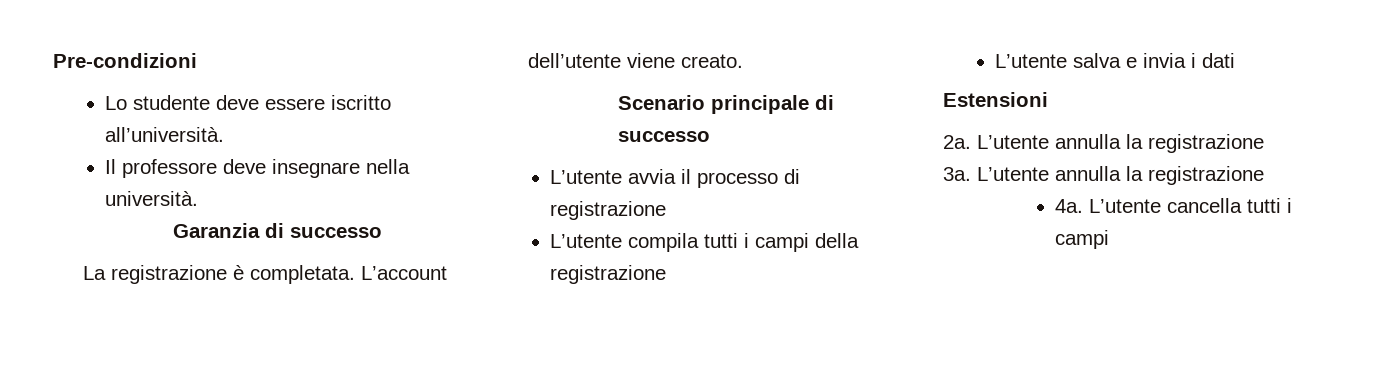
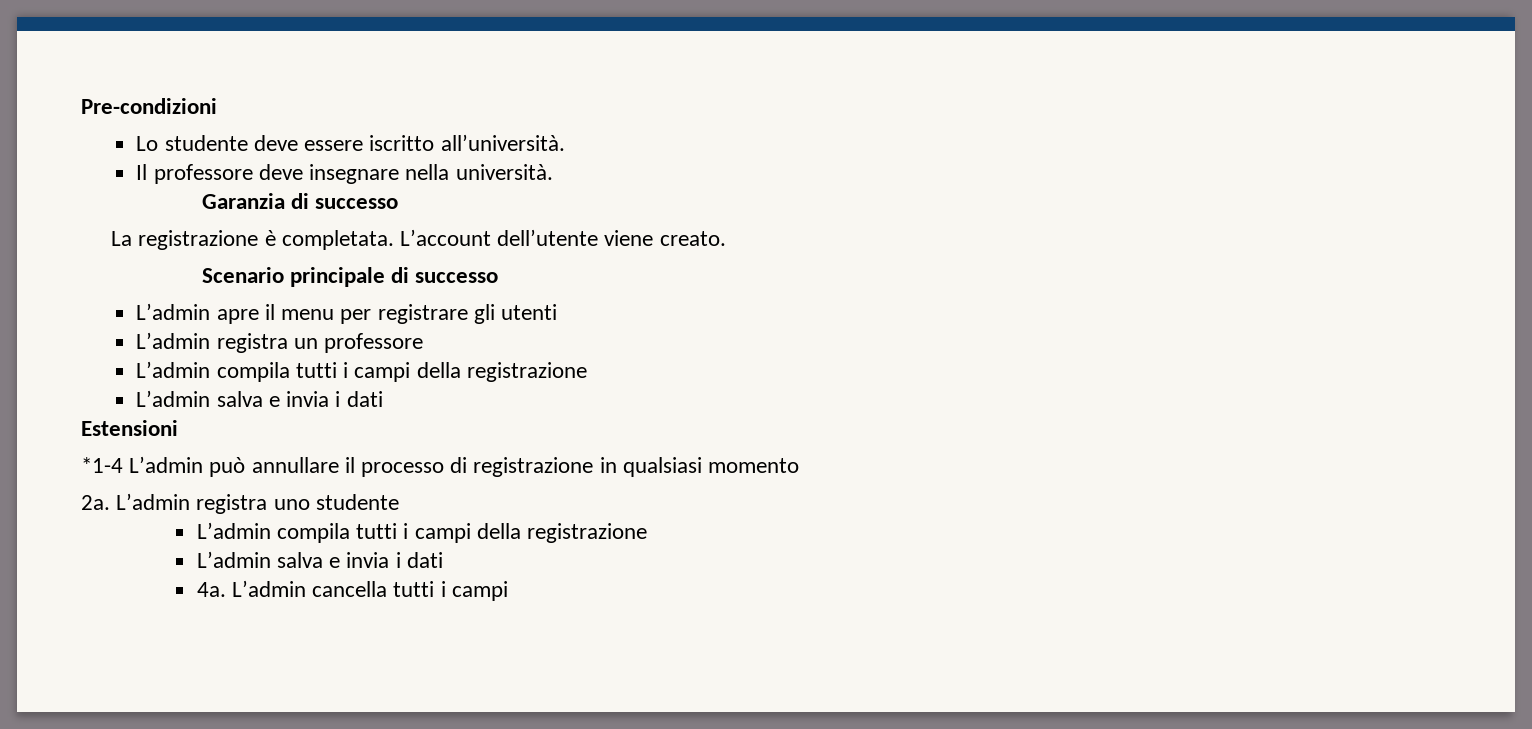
[550,169,801,188] [550,201,667,220] [550,233,860,252] [550,265,667,284] [995,54,1068,68] L’utente avvia il processo di registrazione // L’utente compila tutti i campi della registrazione // L’utente -> [136,303,557,324] [136,332,424,353] [136,361,587,382] [136,390,211,407] L’admin apre il menu per registrare gli utenti // L’admin registra un professore // L’admin compila tutti i campi della registrazione // L’admin
[943,134,1264,153] [943,166,1264,185] 2a. L’utente annulla la registrazione // 3a. L’utente annulla la registrazione -> [81,456,800,477] [81,493,399,514] [196,522,648,543] [196,551,443,568] *1-4 L’admin può annullare il processo di registrazione in qualsiasi momento // 2a. L’admin registra uno studente // L’admin compila tutti i campi della registrazione // L’admin salva e invia i dati
[1089,199,1162,213] L’utente -> [232,580,307,597] L’admin

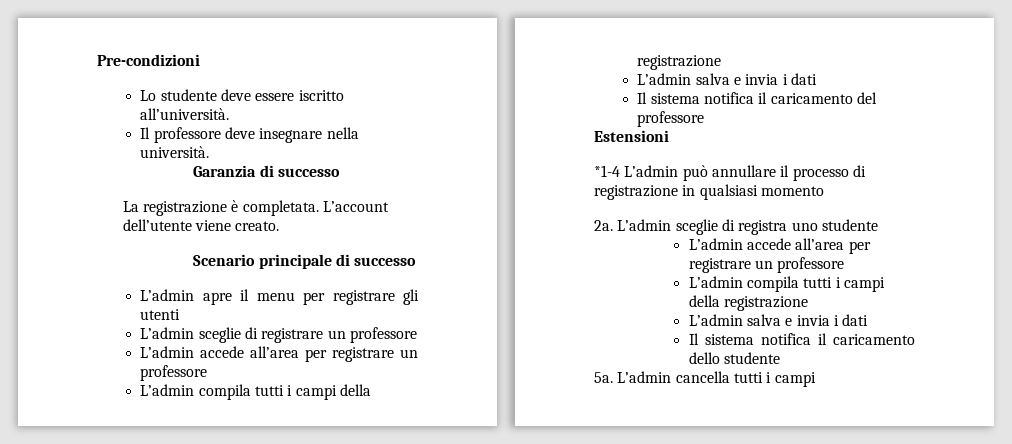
[216,333,288,353] registra -> [198,327,417,343] [140,346,395,362] sceglie di registrare un professore // L’admin accede all’area per registrare
(383, 399) none -> [637,92,877,104] [637,111,705,127] // Il sistema notifica il caricamento del professore
(191, 501) none -> [675,219,735,235] sceglie di
(399, 502) none -> [688,238,871,254] [688,257,845,273] // L’admin accede all’area per registrare un professore
[196,582,226,597] 4a. -> [688,333,915,345] [688,352,780,364] [594,372,613,383] Il sistema notifica il caricamento dello studente // 5a.

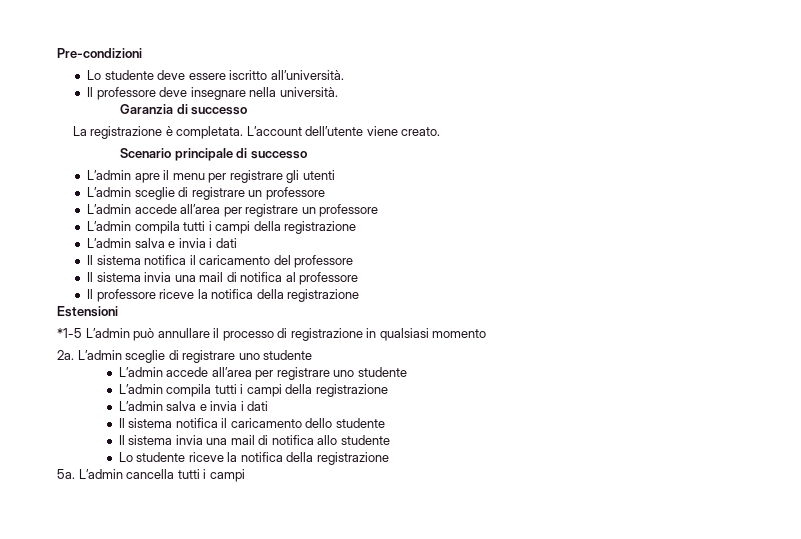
(705, 119) none -> [87,272,359,285] [87,289,360,302] // Il sistema invia una mail di notifica al professore // Il professore riceve la notifica della registrazione
[594,165,620,177] *1-4 -> [57,328,82,338] *1-5
[738,220,788,235] registra -> [182,350,236,363] registrare
[754,257,845,273] un professore -> [333,367,407,377] uno studente
(780, 358) none -> [118,435,390,445] [118,452,389,465] // Il sistema invia una mail di notifica allo studente // Lo studente riceve la notifica della registrazione

